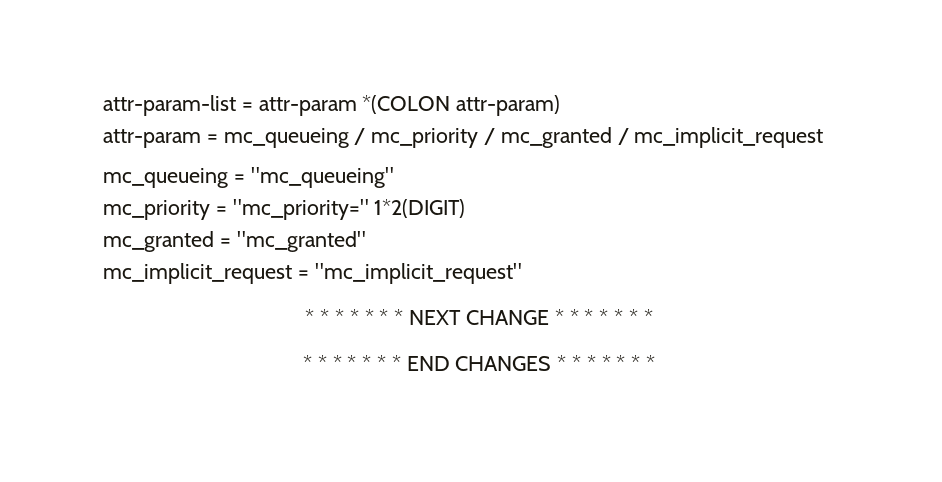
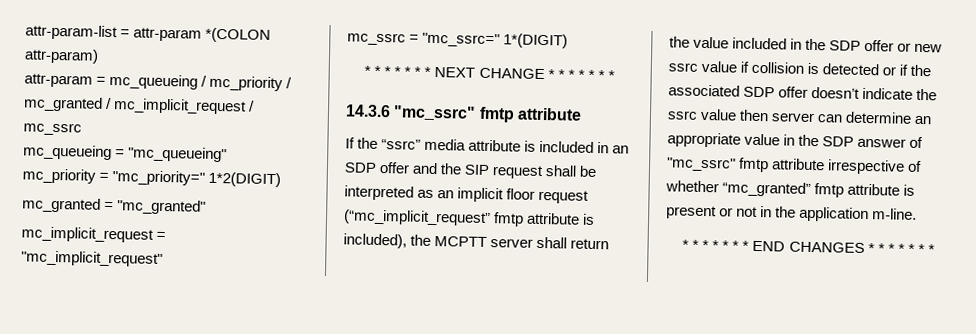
(824, 137) none -> [248,100,256,112] [23,122,82,136] / mc_ssrc
(522, 273) none -> [347,32,569,49] // mc_ssrc = "mc_ssrc=" 1*(DIGIT)
(653, 317) none -> [345,104,582,123] [345,137,630,154] [344,162,598,180] [344,185,590,204] [343,209,596,227] [343,233,610,250] [669,36,943,53] [668,60,932,77] [668,84,938,101] [667,108,933,125] [667,132,924,149] [666,157,923,175] [665,180,916,198] [666,205,918,223] // 14.3.6 "mc_ssrc" fmtp attribute // If the “ssrc” media attribute is included in an SDP offer and the SIP request shall be interpreted as an implicit floor request (“mc_implicit_request” fmtp attribute is included), the MCPTT server shall return the value included in the SDP offer or new ssrc value if collision is detected or if the associated SDP offer doesn’t indicate the ssrc value then server can determine an appropriate value in the SDP answer of "mc_ssrc" fmtp attribute irrespective of whether “mc_granted” fmtp attribute is present or not in the application m-line.

